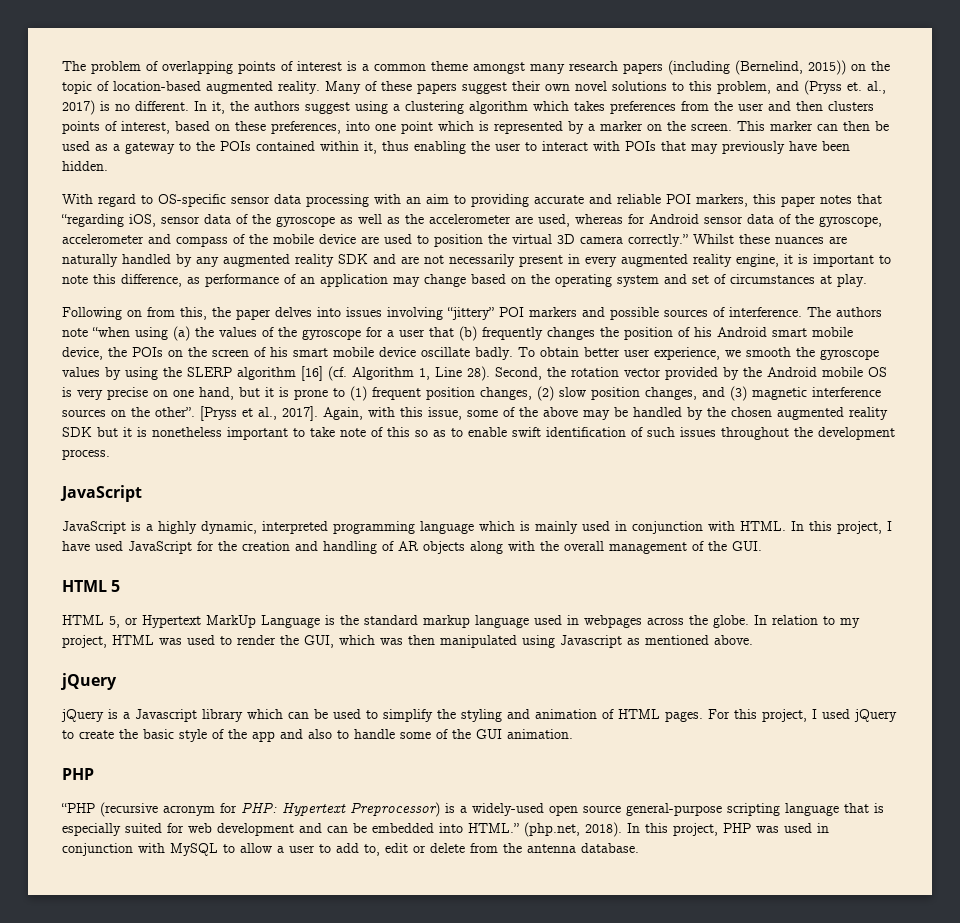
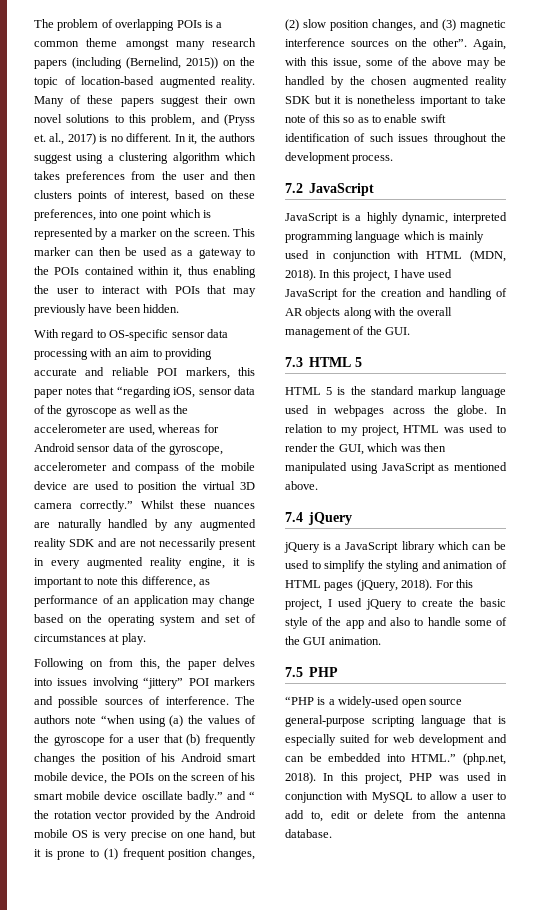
[238,61,342,74] points of interest -> [176,20,202,28] POIs
[475,347,879,360] [62,366,542,381] badly. To obtain better user experience, we smooth the gyroscope values by using the SLERP algorithm [16] (cf. Algorithm 1, Line 28). Second, -> [186,791,255,803] badly.” and “
[200,406,318,421] [Pryss et al., 2017]. -> (468, 42) none
(110, 454) none -> [285,183,303,193] 7.2
[740,521,786,531] HTML. -> [426,250,506,262] [285,269,316,281] HTML (MDN, 2018).
(762, 546) none -> [285,357,303,367] 7.3
[109,615,320,628] 5, or Hypertext MarkUp Language -> [326,387,333,395] 5
[560,635,622,648] Javascript -> [381,463,435,474] JavaScript
(753, 640) none -> [285,512,303,522] 7.4
[135,709,197,722] Javascript -> [345,542,399,553] JavaScript
[665,711,703,722] pages. -> [324,579,433,591] pages (jQuery, 2018).
(573, 734) none -> [285,667,303,677] 7.5
[100,802,440,817] (recursive acronym for PHP: Hypertext Preprocessor) -> (314, 700) none

